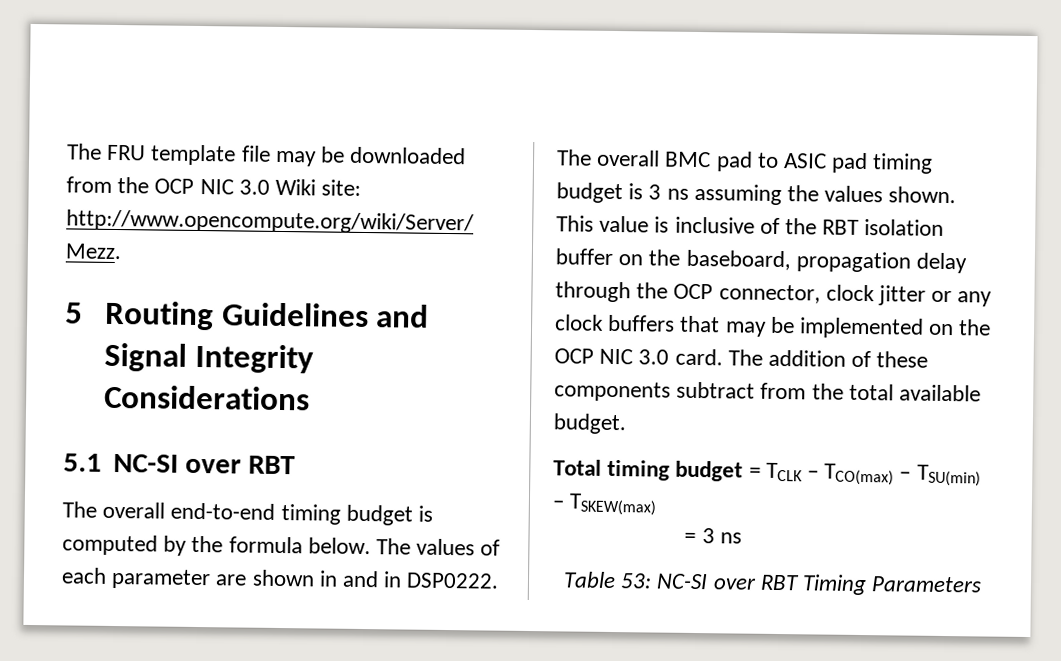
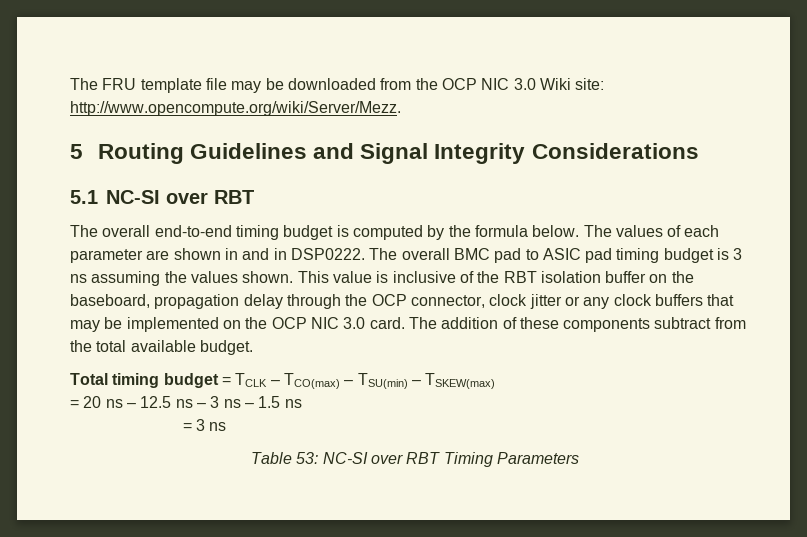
(658, 504) none -> [70,396,302,408] // = 20 ns – 12.5 ns – 3 ns – 1.5 ns

